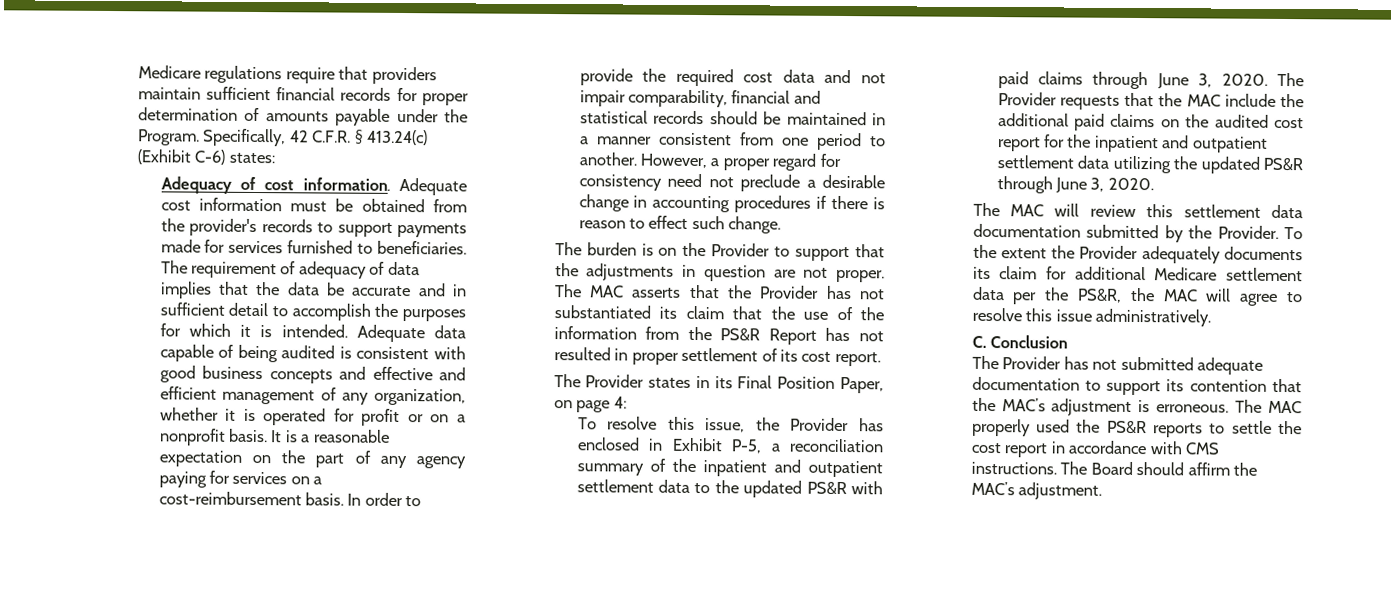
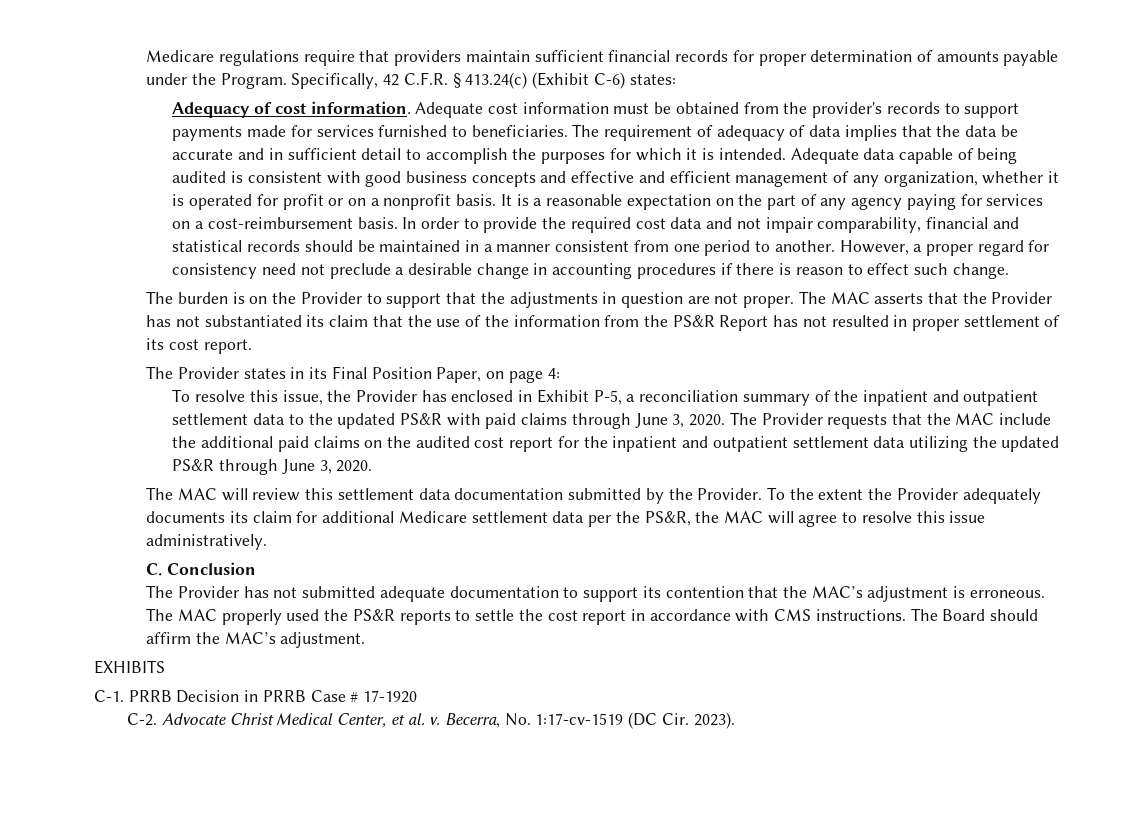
(1103, 491) none -> [94,660,165,674] [94,690,418,703] [127,712,735,729] // EXHIBITS // C-1. PRRB Decision in PRRB Case # 17-1920 // C-2. Advocate Christ Medical Center, et al. v. Becerra, No. 1:17-cv-1519 (DC Cir. 2023).

